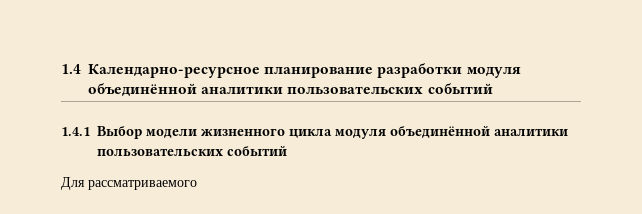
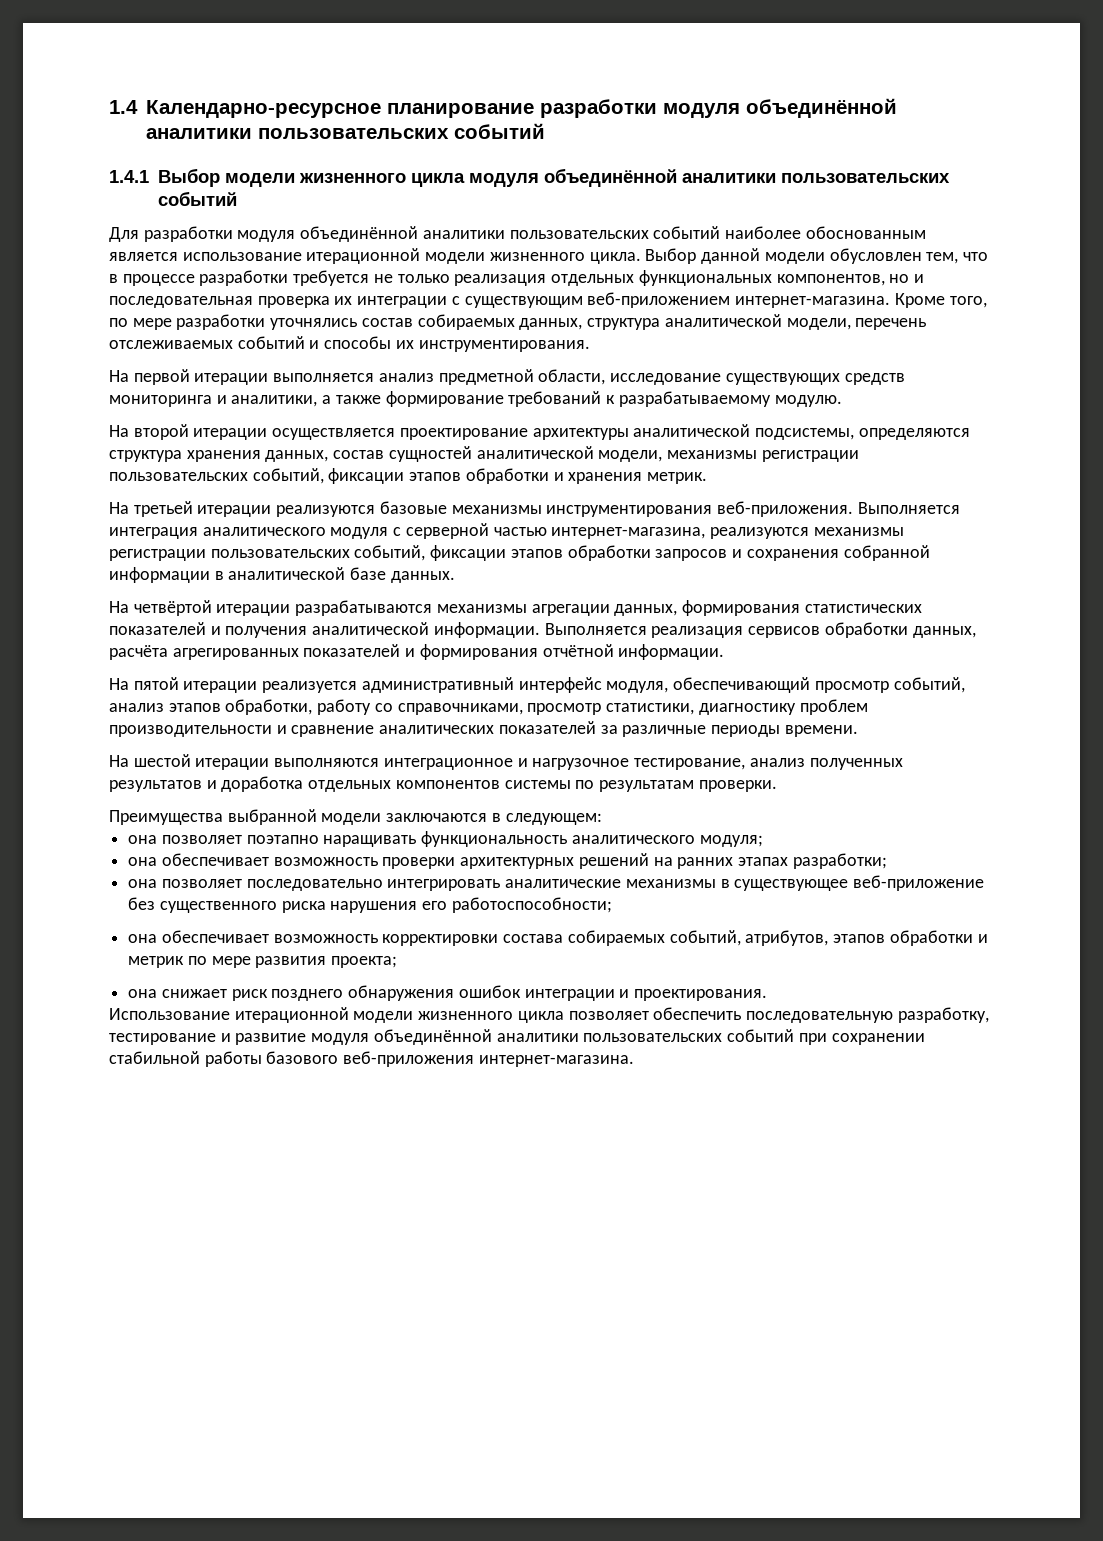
[88,180,197,190] рассматриваемого -> [143,226,926,242] [109,248,988,264] [109,270,924,286] [109,292,987,308] [109,314,927,330] [109,336,590,352] [109,369,905,385] [109,391,842,407] [109,424,970,440] [109,446,859,462] [109,468,708,484] [109,501,960,517] [109,523,904,539] [109,545,930,561] [109,567,455,583] [109,600,922,616] [109,622,976,638] [109,644,725,660] [109,677,965,693] [109,699,868,715] [109,721,858,737] [109,754,903,770] [109,776,777,792] [109,809,602,825] [128,831,763,847] [128,853,887,869] [128,875,985,891] [128,897,612,913] [128,930,988,946] [128,956,398,968] [128,985,768,1001] [109,1007,989,1023] [109,1029,925,1045] [109,1051,634,1067] разработки модуля объединённой аналитики пользовательских событий наиболее обоснованным является использование итерационной модели жизненного цикла. Выбор данной модели обусловлен тем, что в процессе разработки требуется не только реализация отдельных функциональных компонентов, но и последовательная проверка их интеграции с существующим веб-приложением интернет-магазина. Кроме того, по мере разработки уточнялись состав собираемых данных, структура аналитической модели, перечень отслеживаемых событий и способы их инструментирования. // На первой итерации выполняется анализ предметной области, исследование существующих средств мониторинга и аналитики, а также формирование требований к разрабатываемому модулю. // На второй итерации осуществляется проектирование архитектуры аналитической подсистемы, определяются структура хранения данных, состав сущностей аналитической модели, механизмы регистрации пользовательских событий, фиксации этапов обработки и хранения метрик. // На третьей итерации реализуются базовые механизмы инструментирования веб-приложения. Выполняется интеграция аналитического модуля с серверной частью интернет-магазина, реализуются механизмы регистрации пользовательских событий, фиксации этапов обработки запросов и сохранения собранной информации в аналитической базе данных. // На четвёртой итерации разрабатываются механизмы агрегации данных, формирования статистических показателей и получения аналитической информации. Выполняется реализация сервисов обработки данных, расчёта агрегированных показателей и формирования отчётной информации. // На пятой итерации реализуется административный интерфейс модуля, обеспечивающий просмотр событий, анализ этапов обработки, работу со справочниками, просмотр статистики, диагностику проблем производительности и сравнение аналитических показателей за различные периоды времени. // На шестой итерации выполняются интеграционное и нагрузочное тестирование, анализ полученных результатов и доработка отдельных компонентов системы по результатам проверки. // Преимущества выбранной модели заключаются в следующем: // она позволяет поэтапно наращивать функциональность аналитического модуля; // она обеспечивает возможность проверки архитектурных решений на ранних этапах разработки; // она позволяет последовательно интегрировать аналитические механизмы в существующее веб-приложение без существенного риска нарушения его работоспособности; // она обеспечивает возможность корректировки состава собираемых событий, атрибутов, этапов обработки и метрик по мере развития проекта; // она снижает риск позднего обнаружения ошибок интеграции и проектирования. // Использование итерационной модели жизненного цикла позволяет обеспечить последовательную разработку, тестирование и развитие модуля объединённой аналитики пользовательских событий при сохранении стабильной работы базового веб-приложения интернет-магазина.

